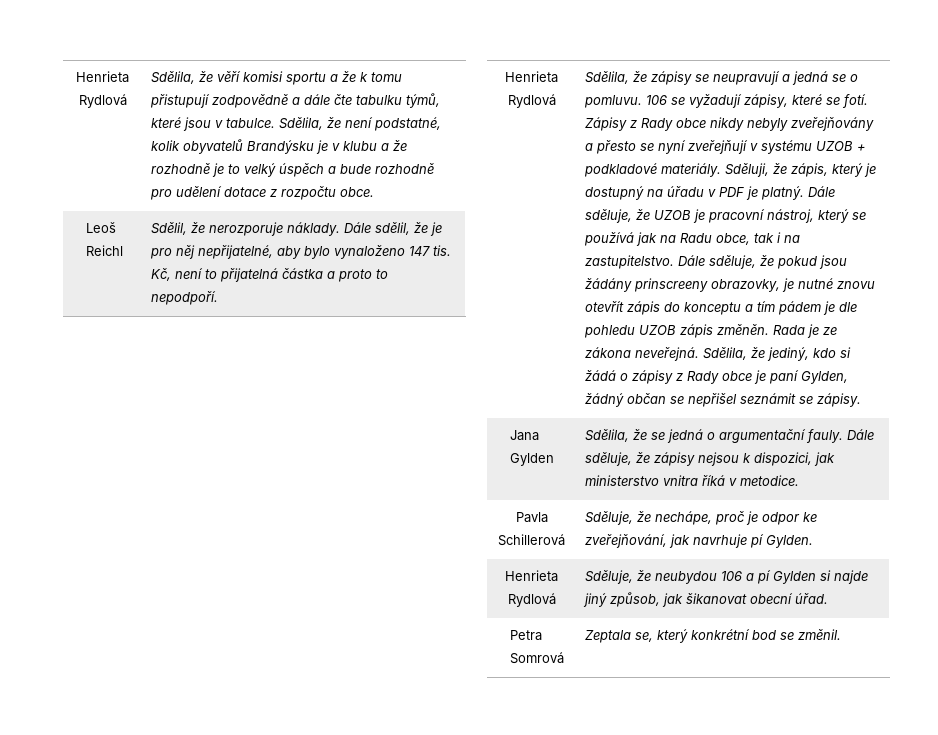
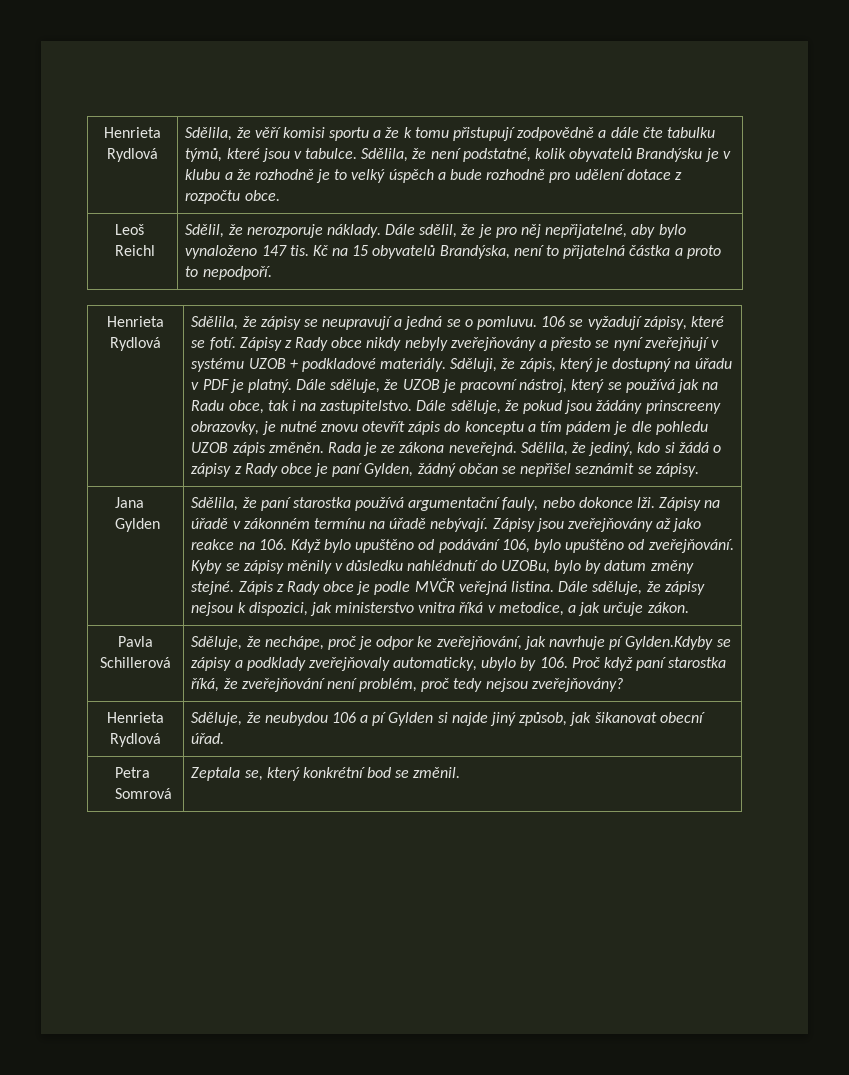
[151,268,172,281] Kč, -> [312,245,510,259] Kč na 15 obyvatelů Brandýska,
[651,429,844,443] se jedná o argumentační fauly. -> [260,497,721,511] [191,518,702,532] [191,539,734,553] [191,560,694,574] [191,578,554,595] paní starostka používá argumentační fauly, nebo dokonce lži. Zápisy na úřadě v zákonném termínu na úřadě nebývají. Zápisy jsou zveřejňovány až jako reakce na 106. Když bylo upuštěno od podávání 106, bylo upuštěno od zveřejňování. Kyby se zápisy měnily v důsledku nahlédnutí do UZOBu, bylo by datum změny stejné. Zápis z Rady obce je podle MVČR veřejná listina.
[740,475,800,486] metodice. -> [498,602,689,616] metodice, a jak určuje zákon.
[766,535,814,548] Gylden. -> [625,636,731,650] [191,657,727,671] [191,678,623,692] Gylden.Kdyby se zápisy a podklady zveřejňovaly automaticky, ubylo by 106. Proč když paní starostka říká, že zveřejňování není problém, proč tedy nejsou zveřejňovány?

